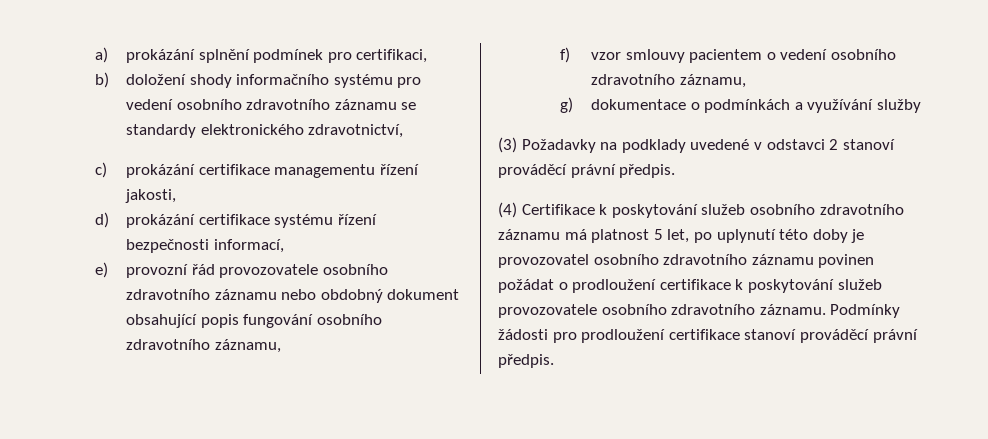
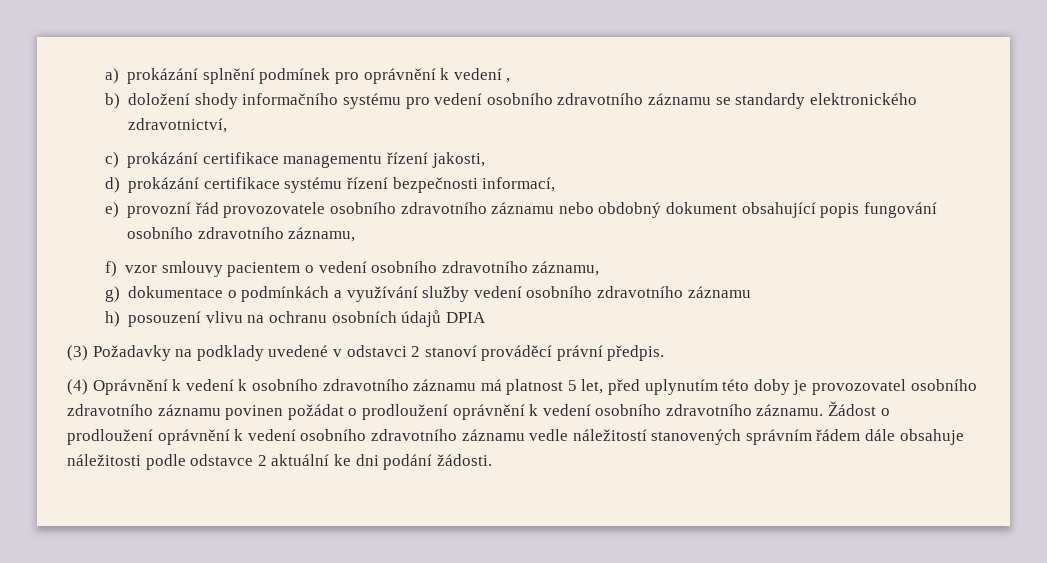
[356,49,428,63] certifikaci, -> [363,68,511,84] oprávnění k vedení ,
(922, 106) none -> [473,286,751,298] [104,310,486,327] vedení osobního zdravotního záznamu // h) posouzení vlivu na ochranu osobních údajů DPIA
[521,204,746,218] Certifikace k poskytování služeb -> [92,379,248,395] Oprávnění k vedení k
[693,229,776,243] po uplynutí -> [608,379,718,395] před uplynutím
[659,279,882,293] [498,304,901,318] [498,329,918,343] [498,354,554,368] certifikace k poskytování služeb provozovatele osobního zdravotního záznamu. Podmínky žádosti pro prodloužení certifikace stanoví prováděcí právní předpis. -> [452,401,890,420] [67,429,964,445] [67,454,492,470] oprávnění k vedení osobního zdravotního záznamu. Žádost o prodloužení oprávnění k vedení osobního zdravotního záznamu vedle náležitostí stanovených správním řádem dále obsahuje náležitosti podle odstavce 2 aktuální ke dni podání žádosti.

